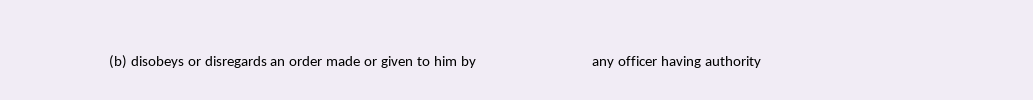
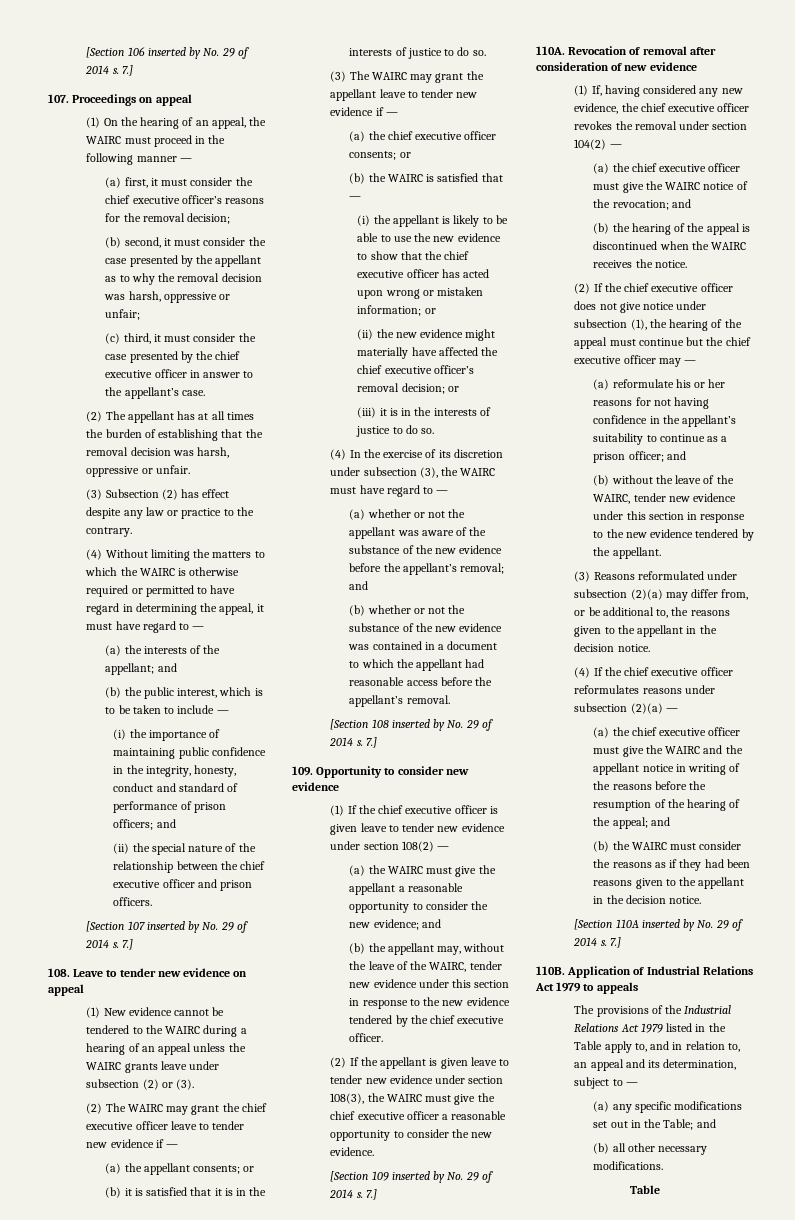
[108,55,761,69] (b) disobeys or disregards an order made or given to him by any officer having authority -> [86,47,249,59] [85,65,133,76] [48,94,192,106] [86,117,267,129] [86,135,226,147] [86,153,192,165] [105,177,253,188] [105,195,265,204] [105,213,231,224] [105,237,266,248] [105,255,262,267] [105,273,262,285] [104,291,231,303] [105,309,141,320] [105,333,256,344] [105,351,241,363] [105,369,254,378] [105,387,205,399] [86,411,254,423] [86,429,263,441] [86,447,230,458] [86,465,190,477] [86,489,230,500] [86,507,254,519] [86,527,133,537] [86,549,265,561] [85,567,240,576] [86,585,236,597] [86,603,264,615] [86,621,205,633] [105,645,221,656] [105,663,177,675] [105,687,263,699] [105,705,229,714] [113,729,221,741] [113,747,266,759] [113,765,237,777] [113,783,239,792] [113,801,226,813] [113,819,176,830] [113,843,256,855] [113,861,266,873] [113,879,253,891] [113,897,153,906] [86,921,248,933] [85,939,133,950] [48,968,248,977] [48,984,84,996] [86,1007,225,1018] [86,1025,247,1037] [86,1043,246,1055] [86,1061,220,1073] [86,1079,195,1090] [86,1103,267,1115] [86,1121,245,1130] [86,1139,179,1148] [105,1163,255,1175] [105,1187,267,1198] [349,47,486,59] [330,71,484,83] [330,89,478,101] [330,107,398,116] [349,131,497,142] [349,151,411,160] [349,173,503,184] [349,196,362,200] [357,215,508,227] [357,233,501,242] [357,251,470,260] [357,269,490,278] [357,287,484,299] [357,305,436,316] [357,329,496,341] [357,347,499,359] [357,365,474,374] [357,383,459,394] [357,407,491,418] [356,425,435,437] [330,449,503,460] [330,467,496,478] [330,485,449,497] [349,509,466,520] [349,527,487,539] [349,545,503,554] [349,563,505,575] [349,581,369,590] [349,605,466,616] [349,623,503,632] [348,641,498,650] [349,659,485,671] [349,677,493,686] [349,695,450,707] [330,719,493,731] [329,737,377,748] [292,766,469,778] [292,782,339,791] [330,805,498,816] [330,823,505,835] [330,841,450,852] [349,865,496,877] [349,883,463,895] [349,901,489,913] [349,919,441,930] [349,943,505,955] [349,961,502,972] [349,979,510,988] [349,997,510,1009] [349,1015,505,1027] [349,1033,384,1042] [330,1057,510,1069] [330,1075,504,1084] [330,1093,495,1105] [330,1111,507,1120] [330,1129,493,1141] [330,1147,375,1156] [330,1171,493,1183] [329,1189,377,1200] [536,46,716,55] [536,62,697,71] [574,85,743,97] [574,103,750,114] [574,121,748,130] [574,139,622,150] [593,163,741,174] [593,181,748,193] [593,199,691,210] [593,223,750,235] [593,241,747,250] [593,259,687,268] [574,283,733,294] [574,301,707,313] [574,319,742,331] [574,337,751,349] [574,355,697,367] [593,379,726,390] [593,397,710,409] [593,415,737,427] [593,433,728,445] [593,451,686,463] [593,475,734,486] [593,493,737,504] [593,511,746,523] [593,529,754,541] [593,547,661,559] [574,571,738,582] [574,589,749,601] [574,607,730,618] [574,625,717,637] [574,643,650,652] [574,667,733,678] [574,685,715,694] [574,703,678,714] [593,727,741,738] [593,745,743,757] [593,763,741,775] [593,781,707,790] [593,799,741,811] [593,817,670,829] [593,841,742,852] [593,859,750,871] [593,877,745,889] [593,895,702,904] [574,919,743,931] [573,937,621,948] [536,966,753,978] [535,982,638,994] [574,1005,732,1017] [574,1023,726,1033] [574,1041,740,1053] [574,1059,737,1071] [574,1077,638,1089] [593,1101,743,1113] [593,1119,716,1130] [593,1143,708,1155] [593,1161,664,1170] [630,1185,660,1194] [Section 106 inserted by No. 29 of 2014 s. 7.] // 107. Proceedings on appeal // (1) On the hearing of an appeal, the WAIRC must proceed in the following manner — // (a) first, it must consider the chief executive officer’s reasons for the removal decision; // (b) second, it must consider the case presented by the appellant as to why the removal decision was harsh, oppressive or unfair; // (c) third, it must consider the case presented by the chief executive officer in answer to the appellant’s case. // (2) The appellant has at all times the burden of establishing that the removal decision was harsh, oppressive or unfair. // (3) Subsection (2) has effect despite any law or practice to the contrary. // (4) Without limiting the matters to which the WAIRC is otherwise required or permitted to have regard in determining the appeal, it must have regard to — // (a) the interests of the appellant; and // (b) the public interest, which is to be taken to include — // (i) the importance of maintaining public confidence in the integrity, honesty, conduct and standard of performance of prison officers; and // (ii) the special nature of the relationship between the chief executive officer and prison officers. // [Section 107 inserted by No. 29 of 2014 s. 7.] // 108. Leave to tender new evidence on appeal // (1) New evidence cannot be tendered to the WAIRC during a hearing of an appeal unless the WAIRC grants leave under subsection (2) or (3). // (2) The WAIRC may grant the chief executive officer leave to tender new evidence if — // (a) the appellant consents; or // (b) it is satisfied that it is in the interests of justice to do so. // (3) The WAIRC may grant the appellant leave to tender new evidence if — // (a) the chief executive officer consents; or // (b) the WAIRC is satisfied that — // (i) the appellant is likely to be able to use the new evidence to show that the chief executive officer has acted upon wrong or mistaken information; or // (ii) the new evidence might materially have affected the chief executive officer’s removal decision; or // (iii) it is in the interests of justice to do so. // (4) In the exercise of its discretion under subsection (3), the WAIRC must have regard to — // (a) whether or not the appellant was aware of the substance of the new evidence before the appellant’s removal; and // (b) whether or not the substance of the new evidence was contained in a document to which the appellant had reasonable access before the appellant’s removal. // [Section 108 inserted by No. 29 of 2014 s. 7.] // 109. Opportunity to consider new evidence // (1) If the chief executive officer is given leave to tender new evidence under section 108(2) — // (a) the WAIRC must give the appellant a reasonable opportunity to consider the new evidence; and // (b) the appellant may, without the leave of the WAIRC, tender new evidence under this section in response to the new evidence tendered by the chief executive officer. // (2) If the appellant is given leave to tender new evidence under section 108(3), the WAIRC must give the chief executive officer a reasonable opportunity to consider the new evidence. // [Section 109 inserted by No. 29 of 2014 s. 7.] // 110A. Revocation of removal after consideration of new evidence // (1) If, having considered any new evidence, the chief executive officer revokes the removal under section 104(2) — // (a) the chief executive officer must give the WAIRC notice of the revocation; and // (b) the hearing of the appeal is discontinued when the WAIRC receives the notice. // (2) If the chief executive officer does not give notice under subsection (1), the hearing of the appeal must continue but the chief executive officer may — // (a) reformulate his or her reasons for not having confidence in the appellant’s suitability to continue as a prison officer; and // (b) without the leave of the WAIRC, tender new evidence under this section in response to the new evidence tendered by the appellant. // (3) Reasons reformulated under subsection (2)(a) may differ from, or be additional to, the reasons given to the appellant in the decision notice. // (4) If the chief executive officer reformulates reasons under subsection (2)(a) — // (a) the chief executive officer must give the WAIRC and the appellant notice in writing of the reasons before the resumption of the hearing of the appeal; and // (b) the WAIRC must consider the reasons as if they had been reasons given to the appellant in the decision notice. // [Section 110A inserted by No. 29 of 2014 s. 7.] // 110B. Application of Industrial Relations Act 1979 to appeals // The provisions of the Industrial Relations Act 1979 listed in the Table apply to, and in relation to, an appeal and its determination, subject to — // (a) any specific modifications set out in the Table; and // (b) all other necessary modifications. // Table

